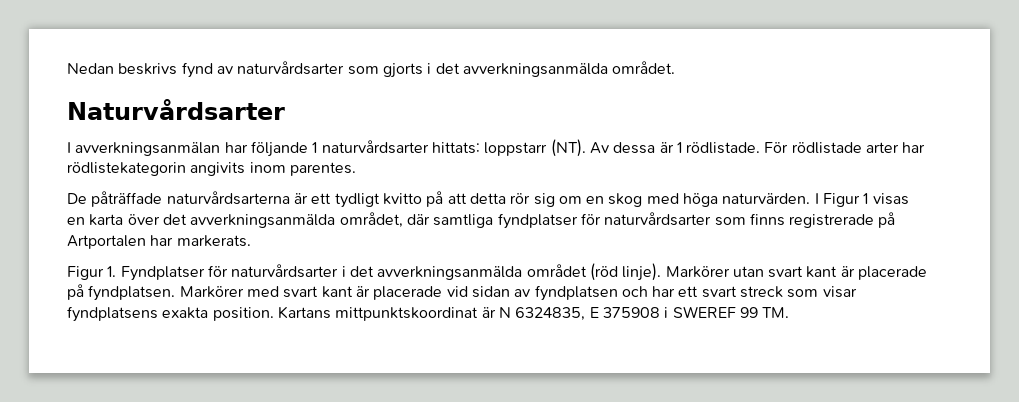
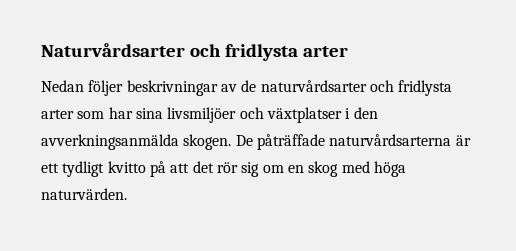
[67,61,676,78] [67,99,285,120] [67,139,926,157] [67,162,356,176] Nedan beskrivs fynd av naturvårdsarter som gjorts i det avverkningsanmälda området. // Naturvårdsarter // I avverkningsanmälan har följande 1 naturvårdsarter hittats: loppstarr (NT). Av dessa är 1 rödlistade. För rödlistade arter har rödlistekategorin angivits inom parentes. // -> [41,43,348,61] [41,80,453,96] [41,107,378,123] [41,134,232,150] Naturvårdsarter och fridlysta arter // Nedan följer beskrivningar av de naturvårdsarter och fridlysta arter som har sina livsmiljöer och växtplatser i den avverkningsanmälda skogen.
[469,193,506,204] detta -> [192,161,214,173] det
[814,193,909,207] [67,212,896,229] [67,235,251,249] [67,263,928,281] [67,284,857,301] [67,306,790,322] I Figur 1 visas en karta över det avverkningsanmälda området, där samtliga fyndplatser för naturvårdsarter som finns registrerade på Artportalen har markerats. // Figur 1. Fyndplatser för naturvårdsarter i det avverkningsanmälda området (röd linje). Markörer utan svart kant är placerade på fyndplatsen. Markörer med svart kant är placerade vid sidan av fyndplatsen och har ett svart streck som visar fyndplatsens exakta position. Kartans mittpunktskoordinat är N 6324835, E 375908 i SWEREF 99 TM. -> (127, 194) none

